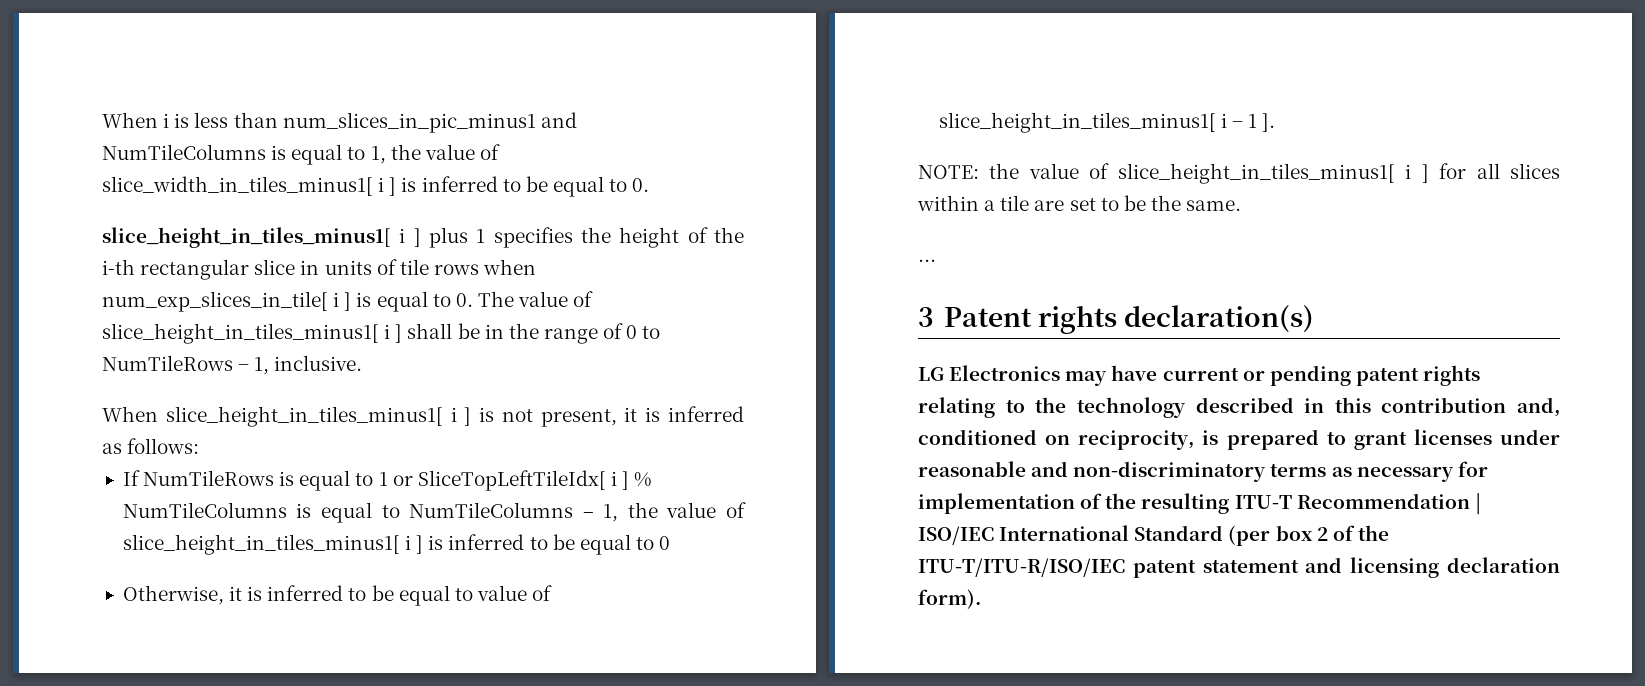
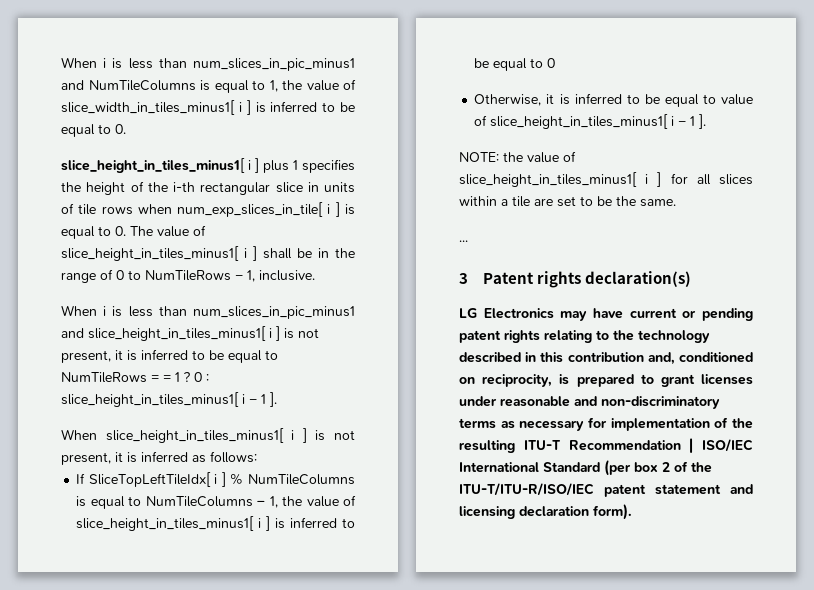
(363, 363) none -> [61,305,355,319] [61,326,319,341] [61,349,278,363] [61,372,209,383] [61,392,277,407] // When i is less than num_slices_in_pic_minus1 and slice_height_in_tiles_minus1[ i ] is not present, it is inferred to be equal to NumTileRows = = 1 ? 0 : slice_height_in_tiles_minus1[ i − 1 ].
[143,470,413,491] NumTileRows is equal to 1 or -> (86, 478) none

